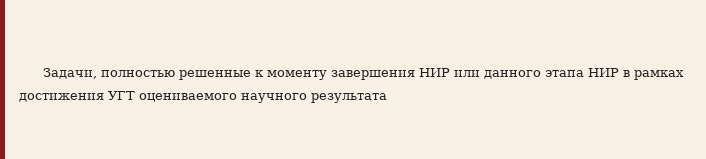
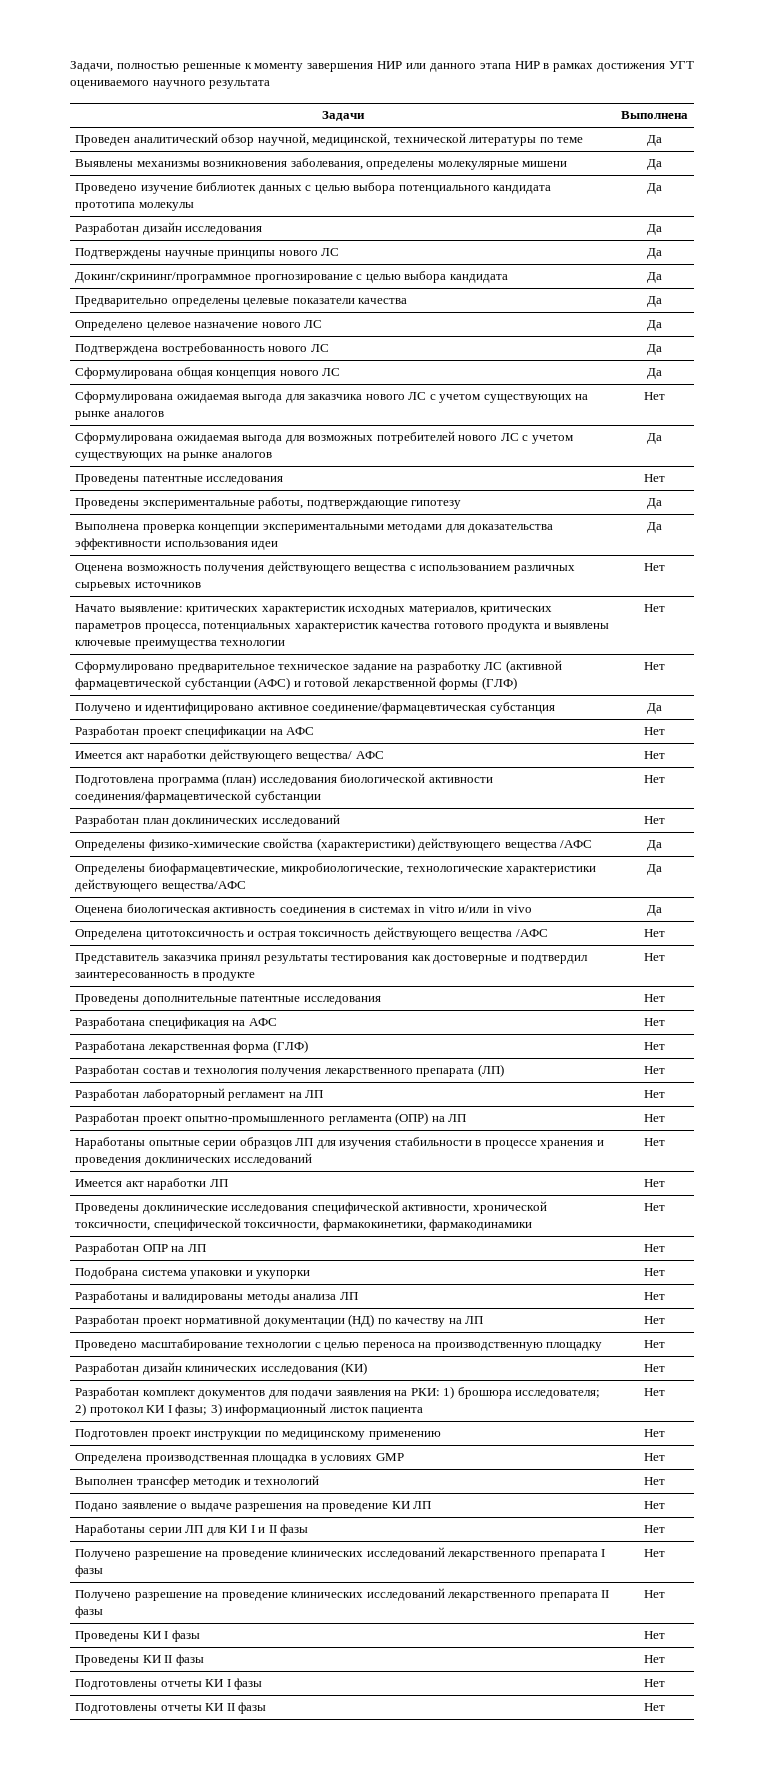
(387, 98) none -> [321,111,365,121] [620,111,688,119] [75,133,584,146] [646,135,662,146] [75,158,568,170] [646,159,662,170] [75,182,552,194] [75,202,194,211] [646,183,662,194] [75,222,263,235] [646,224,662,235] [75,248,340,259] [646,248,662,259] [75,271,508,283] [646,272,662,283] [75,296,408,307] [646,296,662,307] [75,320,323,331] [646,320,662,331] [75,343,329,355] [646,344,662,355] [75,367,341,379] [646,368,662,379] [75,391,589,403] [75,411,164,420] [643,392,665,400] [75,431,573,444] [75,452,272,461] [646,433,662,444] [75,474,284,485] [643,474,665,482] [75,497,462,509] [646,498,662,509] [75,522,554,533] [75,538,279,550] [646,522,662,533] [75,561,575,574] [75,582,201,591] [643,563,665,571] [75,604,553,615] [75,623,610,632] [75,640,286,649] [643,604,665,612] [75,660,562,673] [75,677,517,690] [643,662,665,670] [75,702,555,714] [646,703,662,714] [75,726,315,738] [643,727,665,735] [75,749,384,762] [643,751,665,759] [75,773,493,786] [75,790,321,803] [643,775,665,783] [75,814,340,827] [643,816,665,824] [75,838,593,851] [646,840,662,851] [75,863,597,875] [75,879,246,892] [646,864,662,875] [75,904,533,916] [646,905,662,916] [75,927,548,940] [643,929,665,937] [75,953,589,964] [75,972,256,981] [643,953,665,961] [75,994,381,1005] [643,994,665,1002] [75,1017,277,1029] [643,1018,665,1026] [75,1040,308,1053] [643,1042,665,1050] [75,1064,504,1077] [643,1066,665,1074] [75,1088,324,1101] [643,1090,665,1098] [75,1112,467,1125] [643,1114,665,1122] [75,1137,604,1149] [75,1153,313,1166] [643,1138,665,1146] [75,1178,228,1190] [643,1179,665,1187] [75,1201,547,1214] [75,1218,533,1231] [643,1203,665,1211] [75,1243,206,1255] [643,1244,665,1252] [75,1267,311,1279] [643,1268,665,1276] [75,1291,358,1303] [643,1292,665,1300] [75,1314,484,1327] [643,1316,665,1324] [75,1339,603,1351] [643,1340,665,1348] [75,1362,368,1375] [643,1364,665,1372] [75,1386,601,1399] [75,1403,424,1416] [643,1388,665,1396] [75,1429,441,1440] [643,1429,665,1437] [75,1453,404,1464] [643,1453,665,1461] [75,1475,320,1488] [643,1477,665,1485] [75,1501,432,1512] [643,1501,665,1509] [75,1524,309,1536] [643,1525,665,1533] [75,1547,606,1560] [75,1565,104,1577] [643,1549,665,1557] [75,1588,610,1601] [75,1606,104,1618] [643,1590,665,1598] [75,1630,200,1642] [643,1631,665,1639] [75,1654,204,1666] [643,1655,665,1663] [75,1678,263,1690] [643,1679,665,1687] [75,1702,267,1714] [643,1703,665,1711] // Задачи | Выполнена // Проведен аналитический обзор научной, медицинской, технической литературы по теме | Да // Выявлены механизмы возникновения заболевания, определены молекулярные мишени | Да // Проведено изучение библиотек данных с целью выбора потенциального кандидата прототипа молекулы | Да // Разработан дизайн исследования | Да // Подтверждены научные принципы нового ЛС | Да // Докинг/скрининг/программное прогнозирование с целью выбора кандидата | Да // Предварительно определены целевые показатели качества | Да // Определено целевое назначение нового ЛС | Да // Подтверждена востребованность нового ЛС | Да // Сформулирована общая концепция нового ЛС | Да // Сформулирована ожидаемая выгода для заказчика нового ЛС с учетом существующих на рынке аналогов | Нет // Сформулирована ожидаемая выгода для возможных потребителей нового ЛС с учетом существующих на рынке аналогов | Да // Проведены патентные исследования | Нет // Проведены экспериментальные работы, подтверждающие гипотезу | Да // Выполнена проверка концепции экспериментальными методами для доказательства эффективности использования идеи | Да // Оценена возможность получения действующего вещества с использованием различных сырьевых источников | Нет // Начато выявление: критических характеристик исходных материалов, критических параметров процесса, потенциальных характеристик качества готового продукта и выявлены ключевые преимущества технологии | Нет // Сформулировано предварительное техническое задание на разработку ЛС (активной фармацевтической субстанции (АФС) и готовой лекарственной формы (ГЛФ) | Нет // Получено и идентифицировано активное соединение/фармацевтическая субстанция | Да // Разработан проект спецификации на АФС | Нет // Имеется акт наработки действующего вещества/ АФС | Нет // Подготовлена программа (план) исследования биологической активности соединения/фармацевтической субстанции | Нет // Разработан план доклинических исследований | Нет // Определены физико-химические свойства (характеристики) действующего вещества /АФС | Да // Определены биофармацевтические, микробиологические, технологические характеристики действующего вещества/АФС | Да // Оценена биологическая активность соединения в системах in vitro и/или in vivo | Да // Определена цитотоксичность и острая токсичность действующего вещества /АФС | Нет // Представитель заказчика принял результаты тестирования как достоверные и подтвердил заинтересованность в продукте | Нет // Проведены дополнительные патентные исследования | Нет // Разработана спецификация на АФС | Нет // Разработана лекарственная форма (ГЛФ) | Нет // Разработан состав и технология получения лекарственного препарата (ЛП) | Нет // Разработан лабораторный регламент на ЛП | Нет // Разработан проект опытно-промышленного регламента (ОПР) на ЛП | Нет // Наработаны опытные серии образцов ЛП для изучения стабильности в процессе хранения и проведения доклинических исследований | Нет // Имеется акт наработки ЛП | Нет // Проведены доклинические исследования специфической активности, хронической токсичности, специфической токсичности, фармакокинетики, фармакодинамики | Нет // Разработан ОПР на ЛП | Нет // Подобрана система упаковки и укупорки | Нет // Разработаны и валидированы методы анализа ЛП | Нет // Разработан проект нормативной документации (НД) по качеству на ЛП | Нет // Проведено масштабирование технологии с целью переноса на производственную площадку | Нет // Разработан дизайн клинических исследования (КИ) | Нет // Разработан комплект документов для подачи заявления на РКИ: 1) брошюра исследователя; 2) протокол КИ I фазы; 3) информационный листок пациента | Нет // Подготовлен проект инструкции по медицинскому применению | Нет // Определена производственная площадка в условиях GMP | Нет // Выполнен трансфер методик и технологий | Нет // Подано заявление о выдаче разрешения на проведение КИ ЛП | Нет // Наработаны серии ЛП для КИ I и II фазы | Нет // Получено разрешение на проведение клинических исследований лекарственного препарата I фазы | Нет // Получено разрешение на проведение клинических исследований лекарственного препарата II фазы | Нет // Проведены КИ I фазы | Нет // Проведены КИ II фазы | Нет // Подготовлены отчеты КИ I фазы | Нет // Подготовлены отчеты КИ II фазы | Нет

